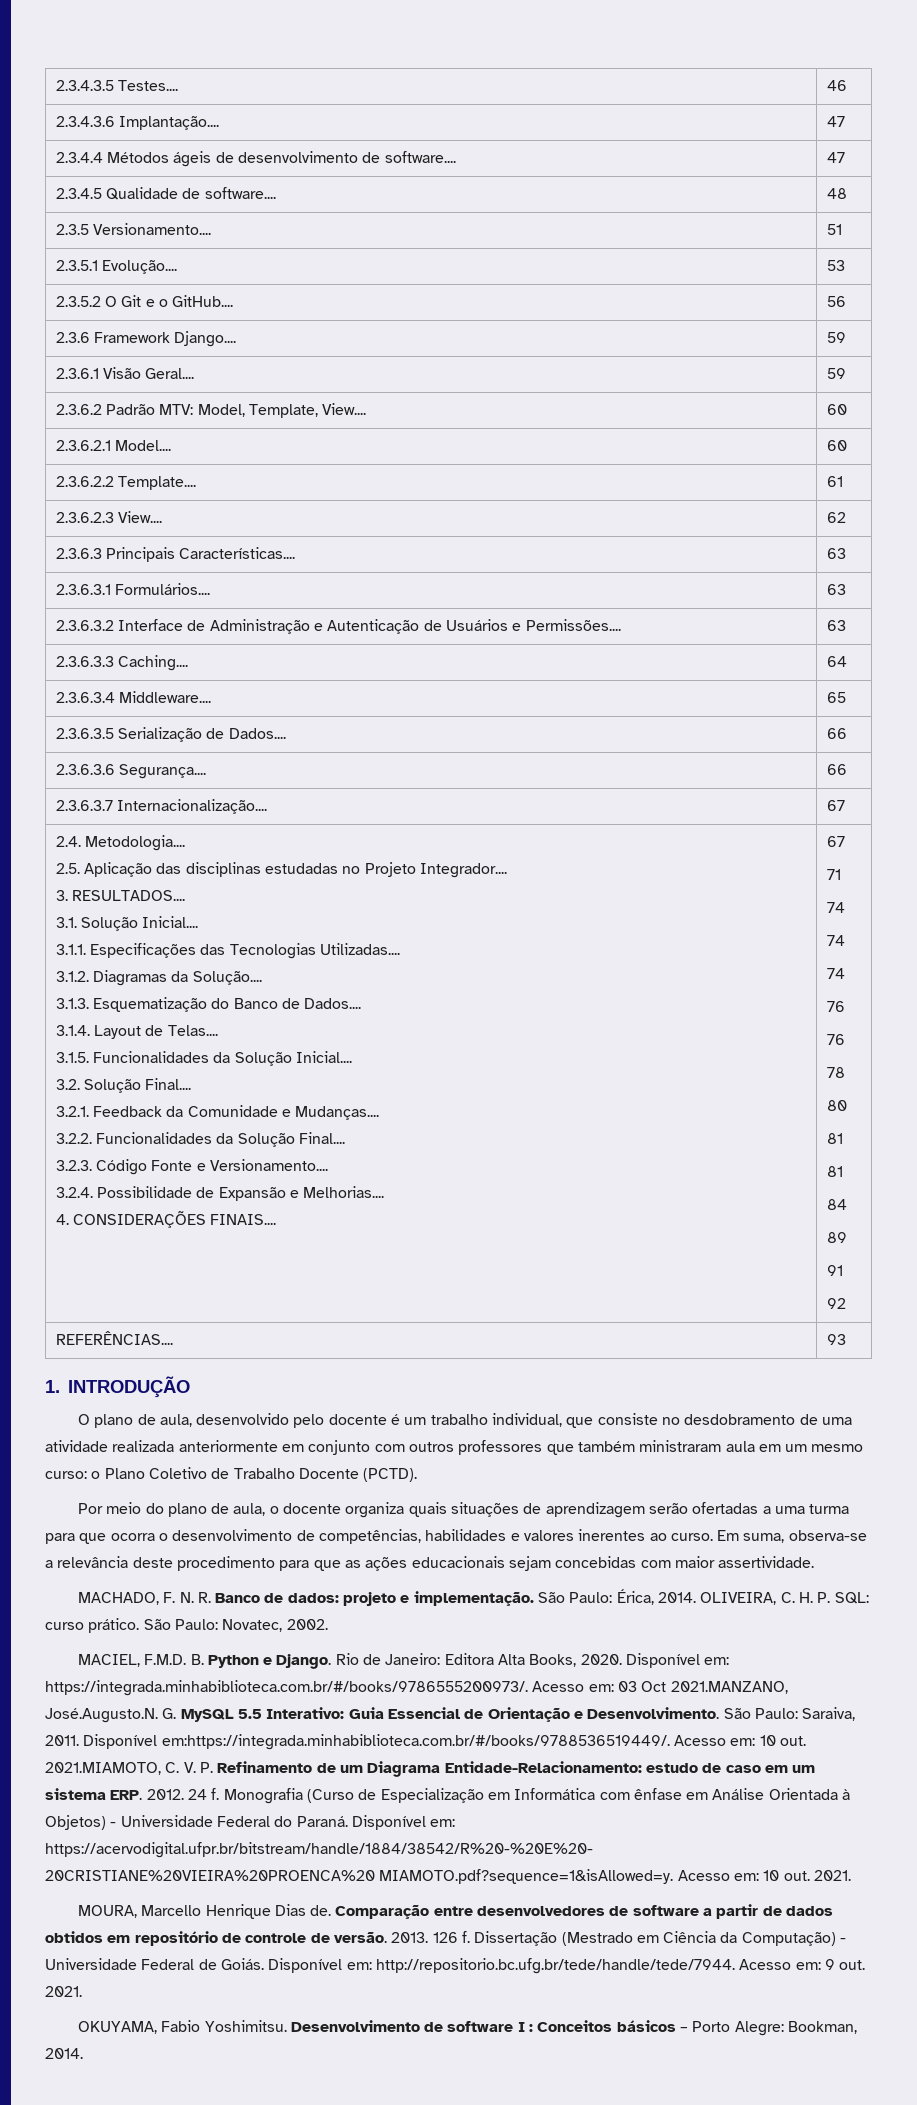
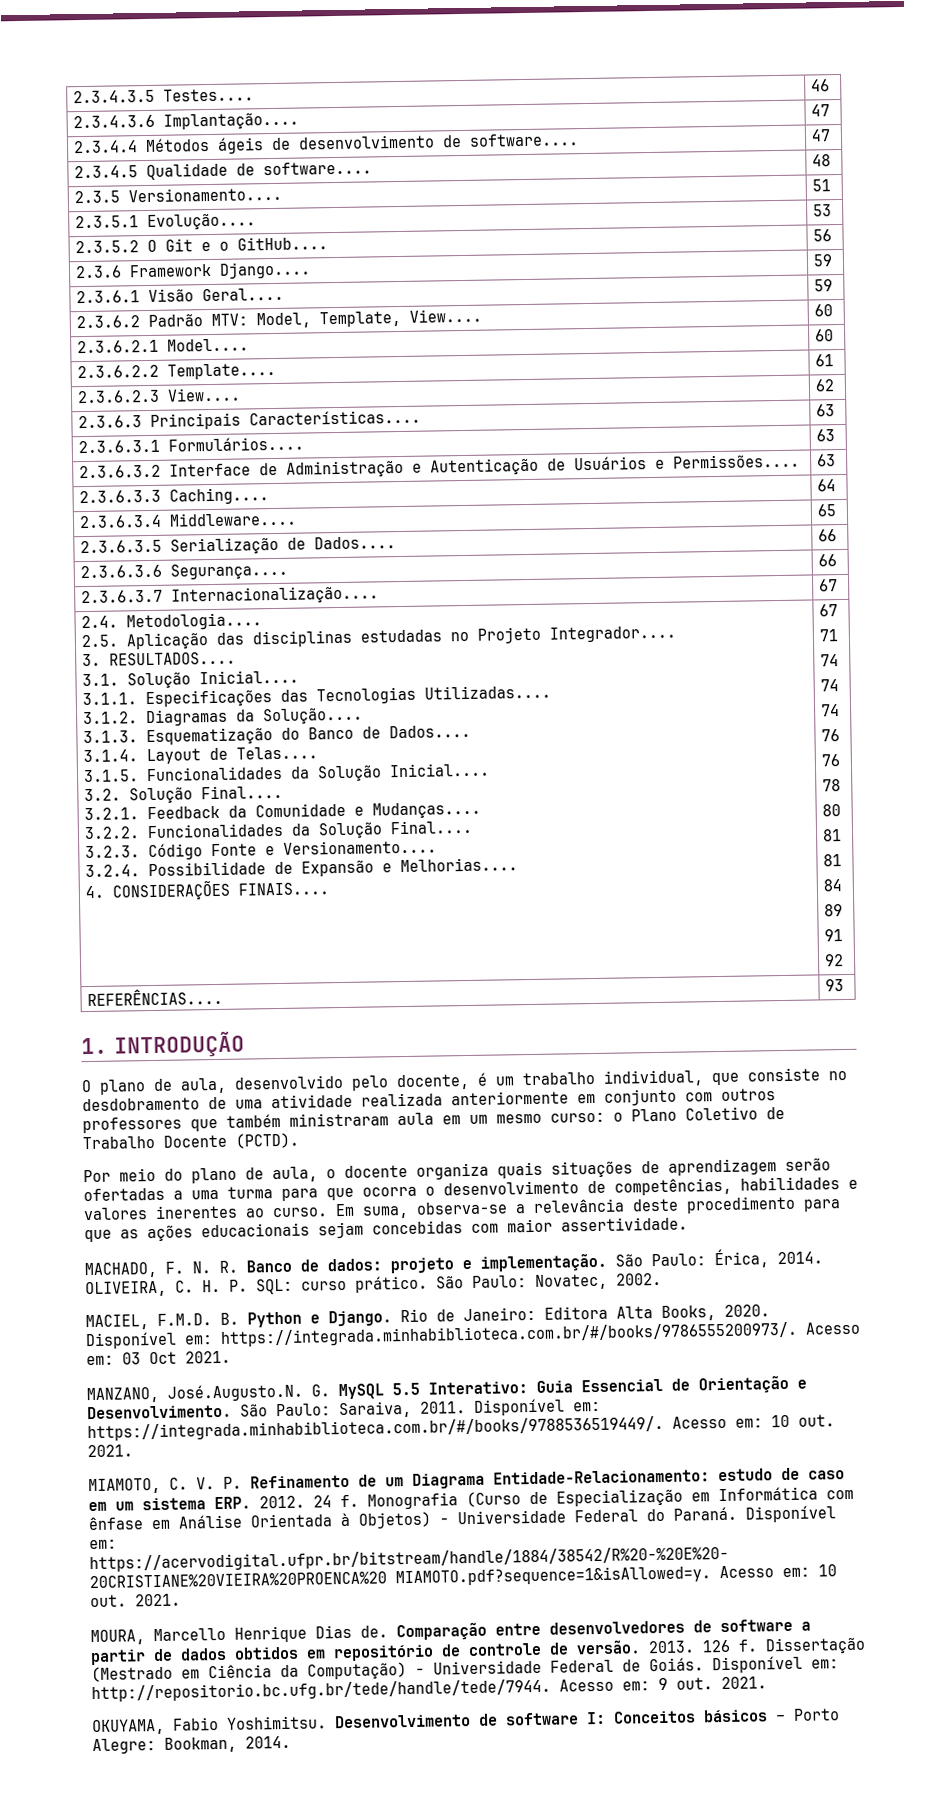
[328,1414,387,1425] docente -> [396,1073,470,1091] docente,
[670,1681,788,1694] 2021.MANZANO, -> [185,1350,231,1364] [86,1386,159,1404] 2021. // MANZANO,
[161,1734,806,1750] [45,1762,161,1775] em:https://integrada.minhabiblioteca.com.br/#/books/9788536519449/. Acesso em: 10 out. 2021.MIAMOTO, -> [573,1401,601,1412] [87,1414,835,1442] [87,1444,133,1458] [88,1477,161,1495] em: https://integrada.minhabiblioteca.com.br/#/books/9788536519449/. Acesso em: 10 out. 2021. // MIAMOTO,
[517,2022,534,2032] I : -> [586,1711,606,1725] I:

